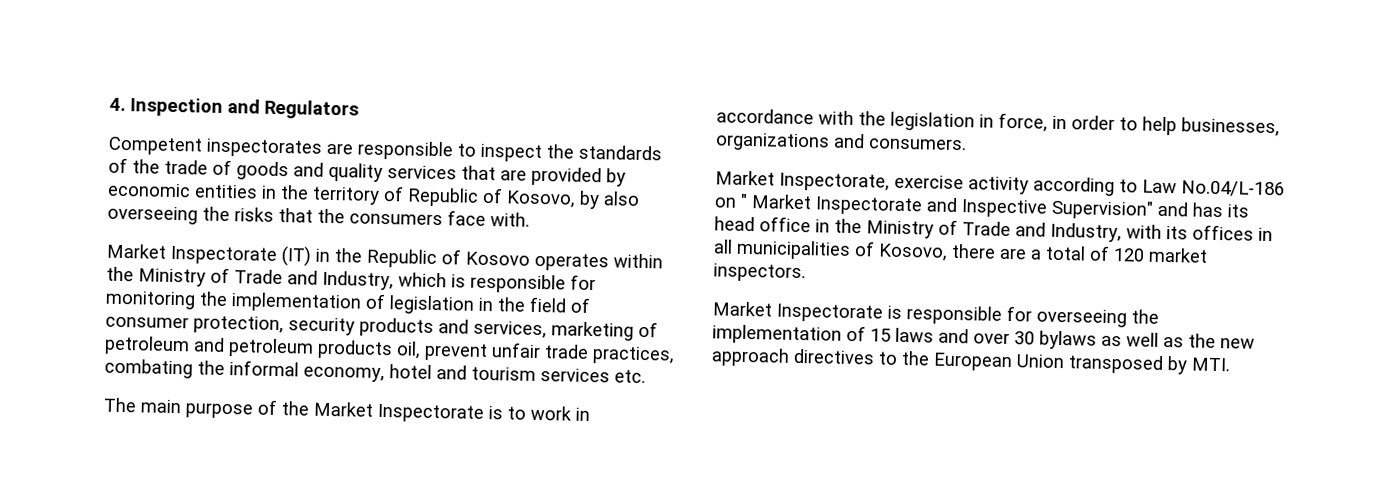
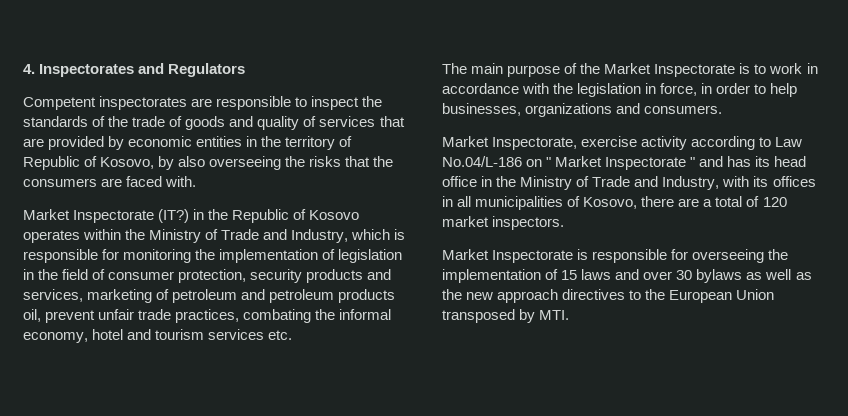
[130,97,223,117] Inspection -> [39,64,135,77] Inspectorates
(383, 172) none -> [303,116,317,127] of
[447,210,486,226] face -> [101,176,163,187] are faced
[281,246,311,267] (IT) -> [158,209,190,223] (IT?)
[926,197,1153,220] and Inspective Supervision" -> [690,157,696,167] "

